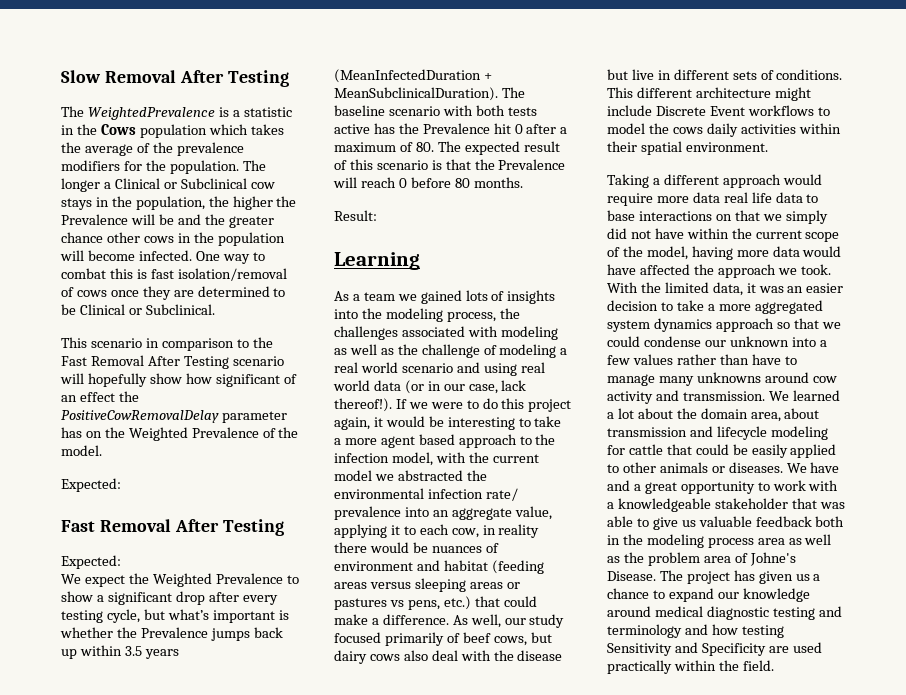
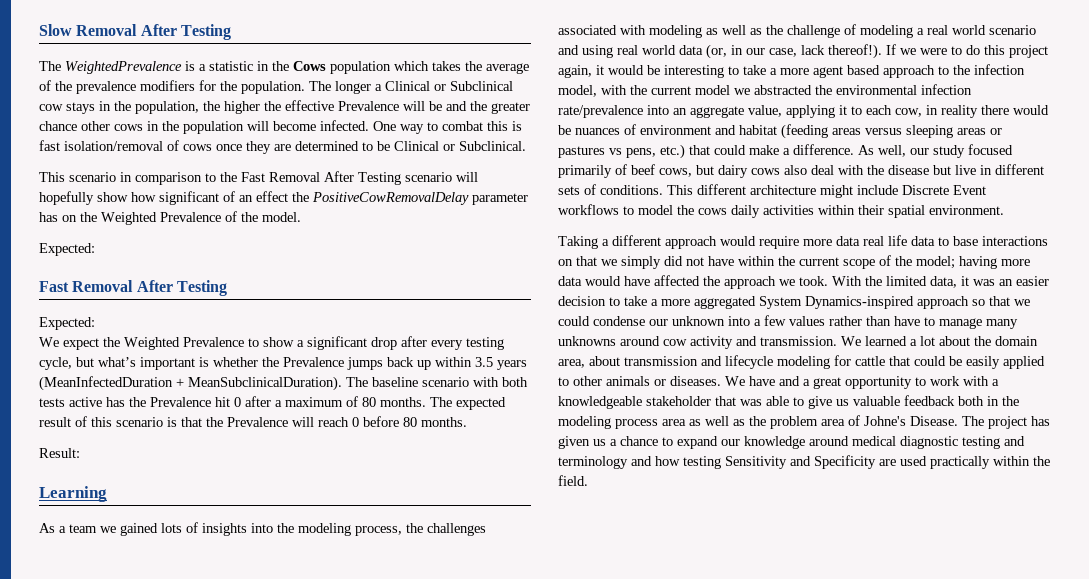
(297, 201) none -> [285,100,334,111] effective
[415,142,434,152] 80. -> [362,397,426,407] 80 months.
[404,380,424,394] (or -> [706,44,727,59] (or,
[485,488,518,501] [334,506,401,520] rate/ prevalence -> [558,105,643,118] rate/prevalence
[646,246,688,260] model, -> [916,256,955,269] model;
[607,318,712,332] system dynamics -> [759,296,914,309] System Dynamics-inspired

